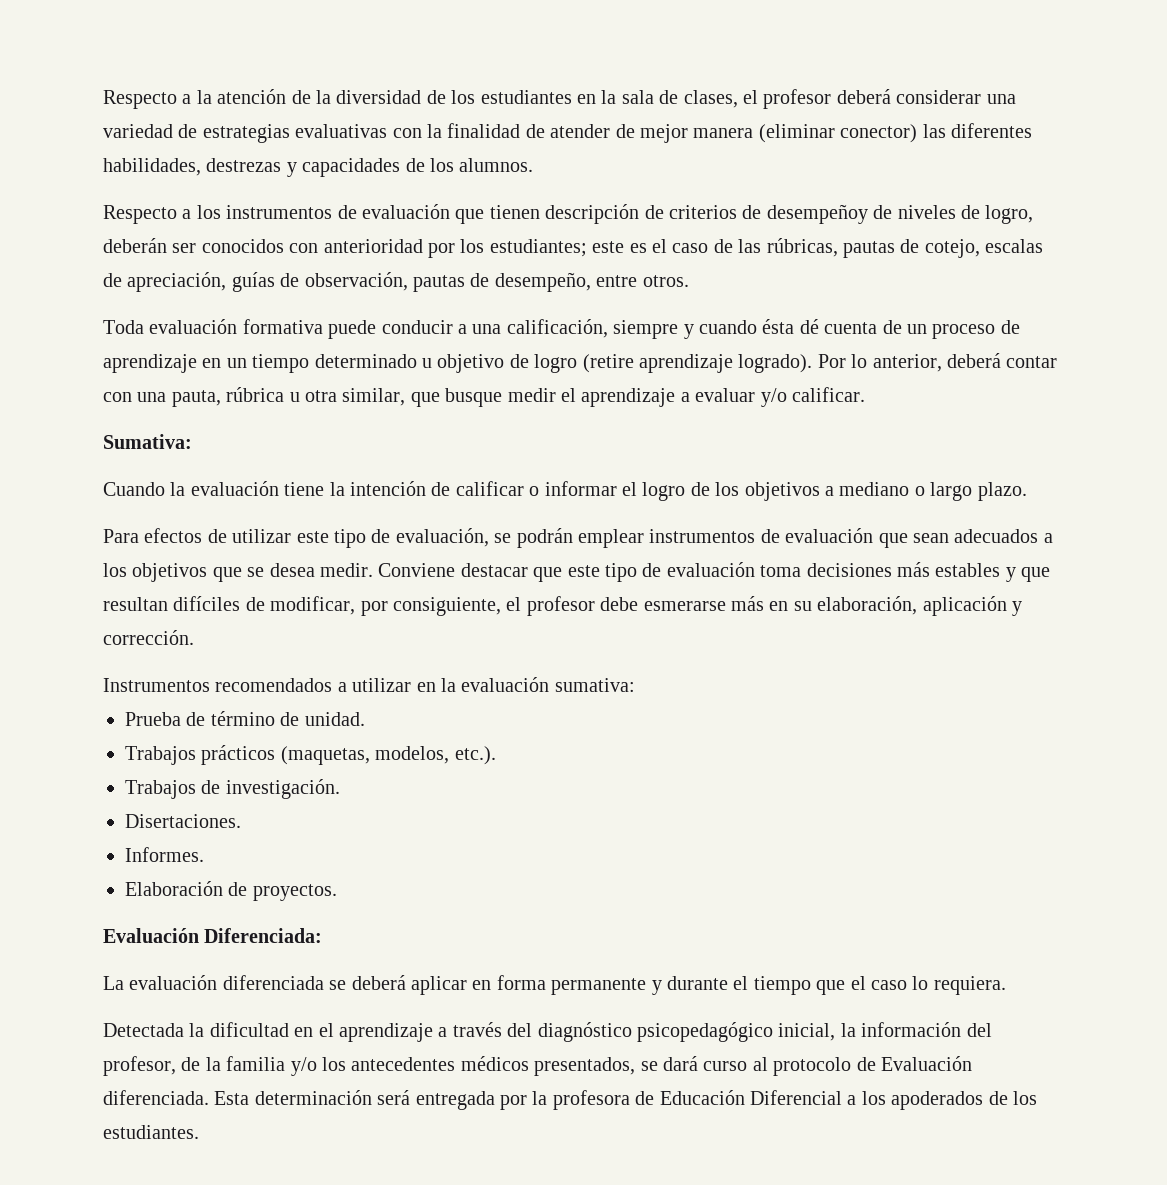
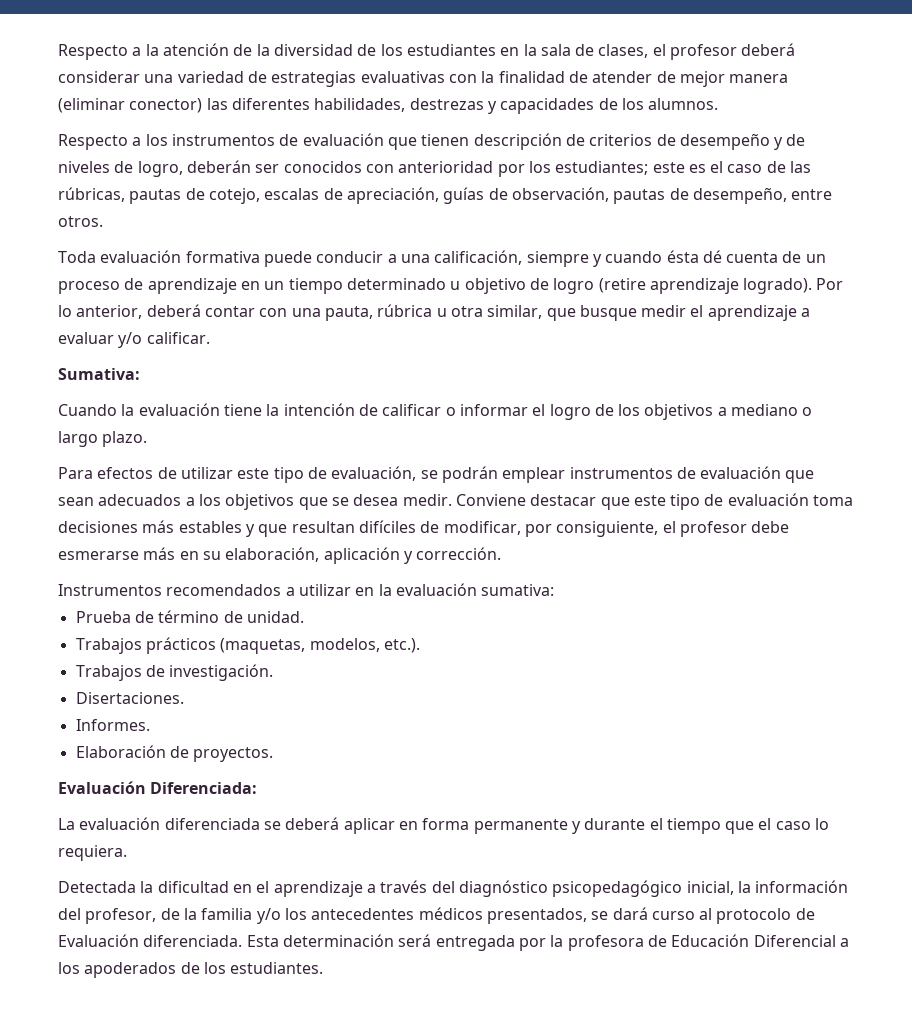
[766,204,868,224] desempeñoy -> [679,133,784,150] desempeño y

